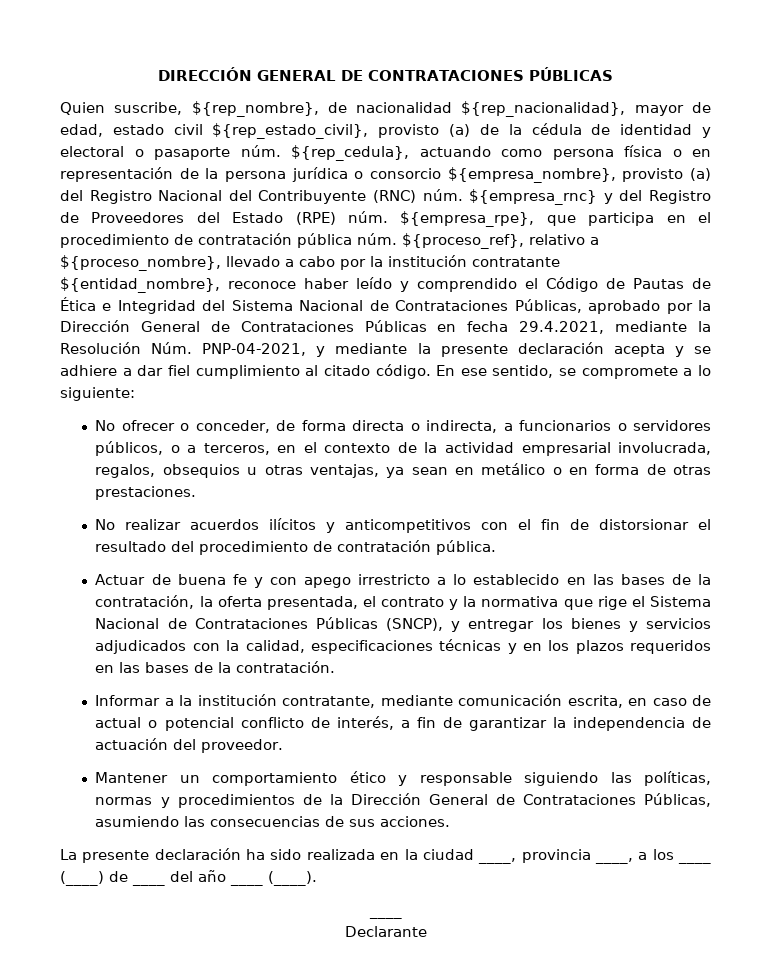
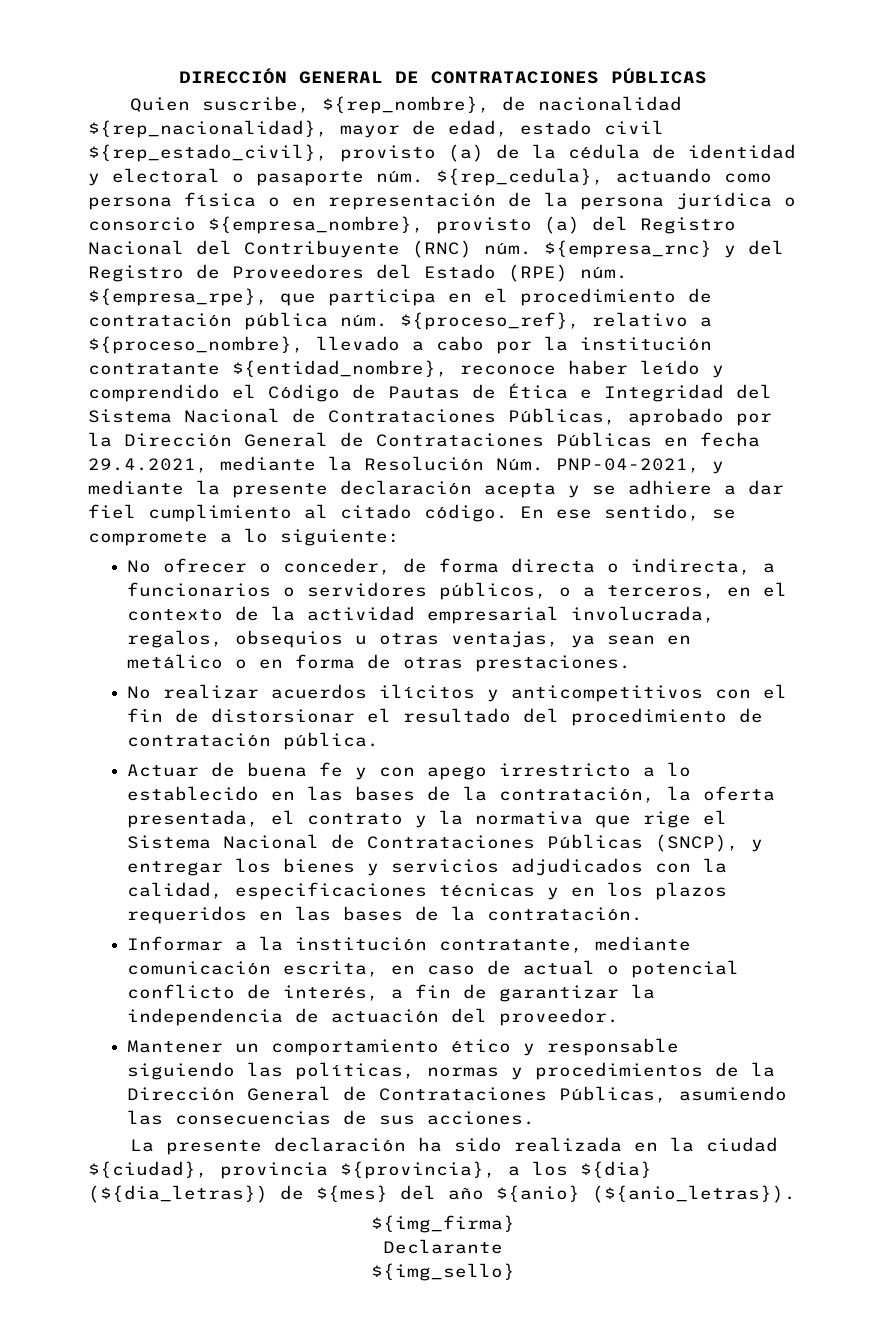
[478,849,674,864] [678,860,711,864] [60,871,128,886] [132,882,165,886] [170,870,226,882] [230,871,317,886] [368,915,402,919] ____, provincia ____, a los ____ (____) de ____ del año ____ (____). // ____ -> [88,1161,652,1179] [88,1185,796,1203] [370,1215,515,1233] ${ciudad}, provincia ${provincia}, a los ${dia} (${dia_letras}) de ${mes} del año ${anio} (${anio_letras}). // ${img_firma}
(427, 931) none -> [370,1263,515,1281] // ${img_sello}

